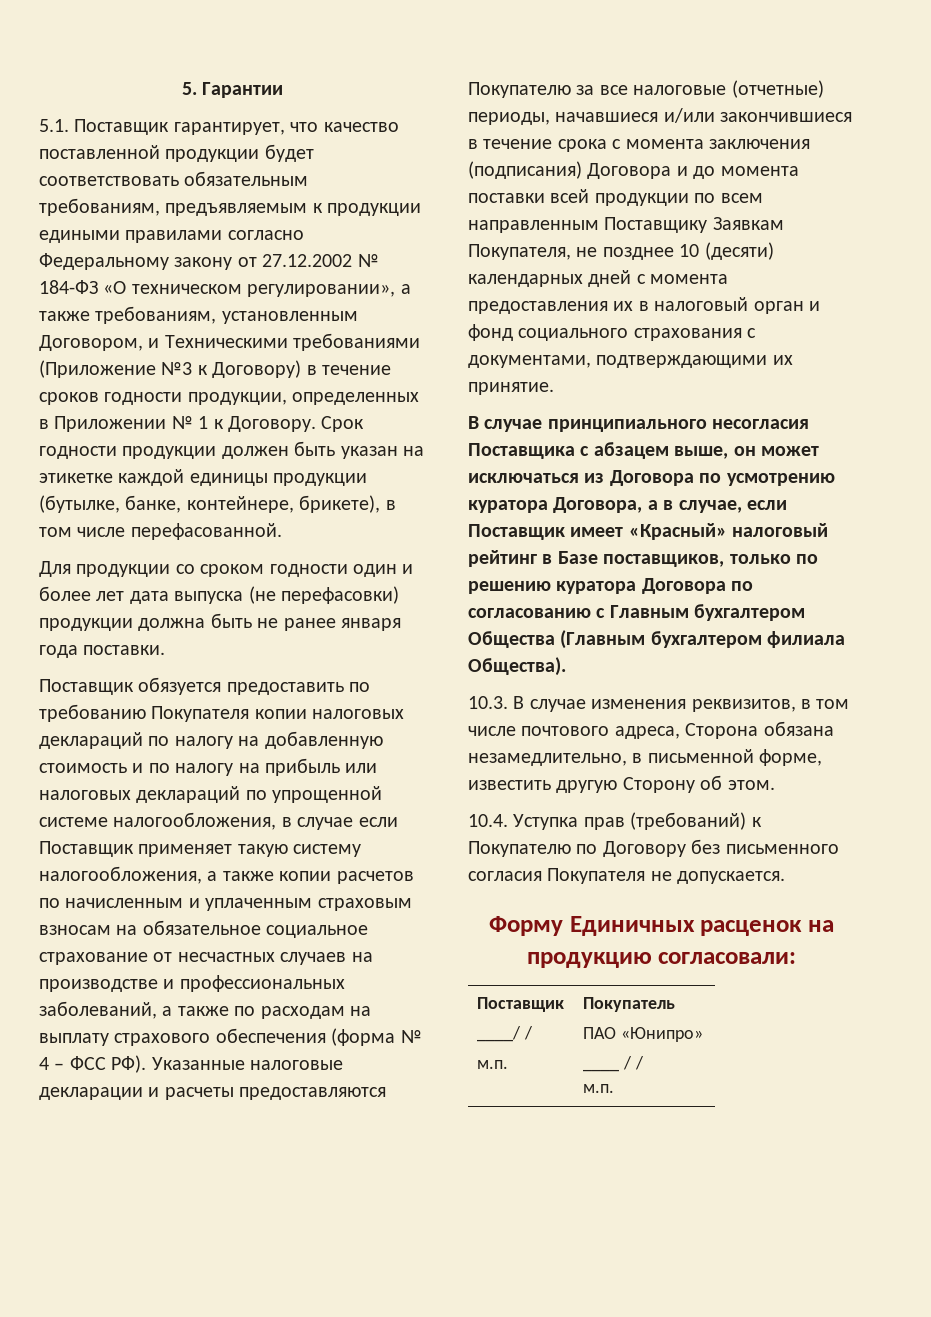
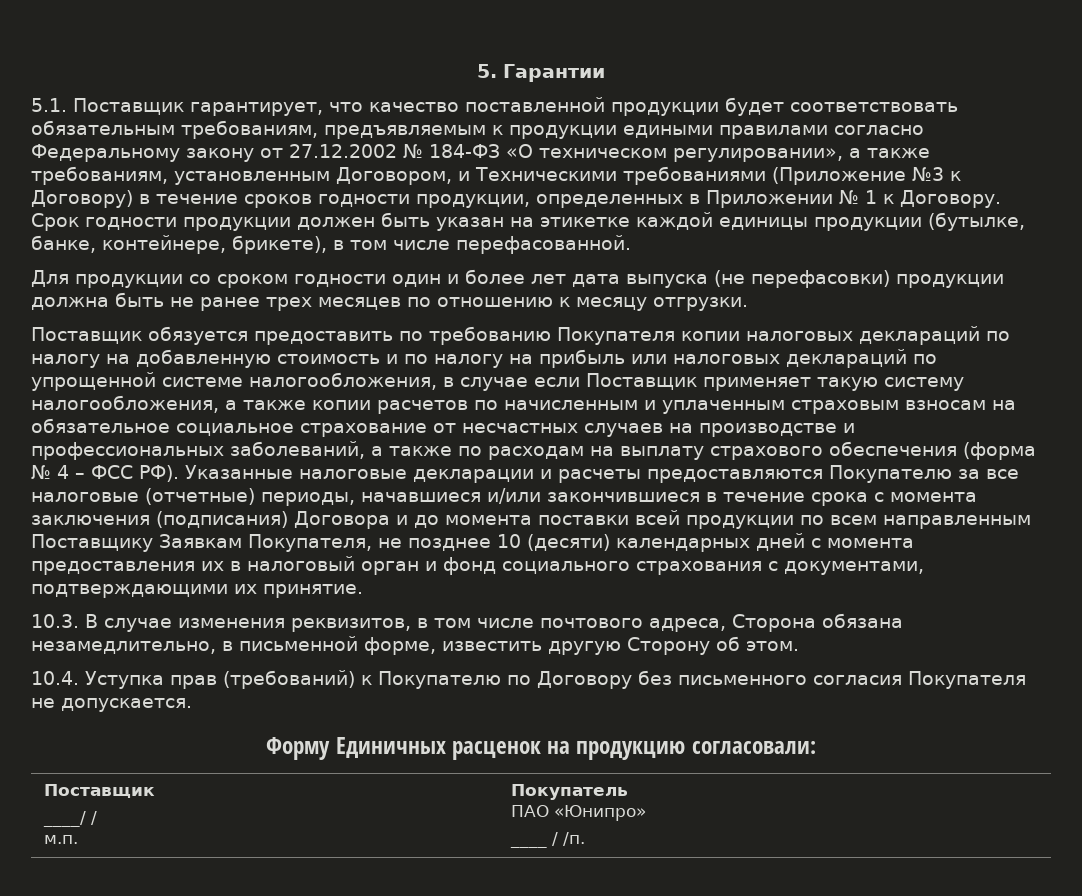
[341,618,401,631] [39,645,166,658] января года поставки. -> [266,297,748,311] трех месяцев по отношению к месяцу отгрузки.
[468,416,810,432] [468,442,819,459] [468,470,835,486] [468,497,787,513] [468,523,829,540] [468,550,818,567] [468,578,754,594] [468,604,806,621] [468,630,846,649] [468,657,566,676] // В случае принципиального несогласия Поставщика с абзацем выше, он может исключаться из Договора по усмотрению куратора Договора, а в случае, если Поставщик имеет «Красный» налоговый рейтинг в Базе поставщиков, только по решению куратора Договора по согласованию с Главным бухгалтером Общества (Главным бухгалтером филиала Общества). -> (363, 591) none
[634,1056,644,1070] [583,1084,615,1093] / // м.п. -> [562,832,585,846] /п.

